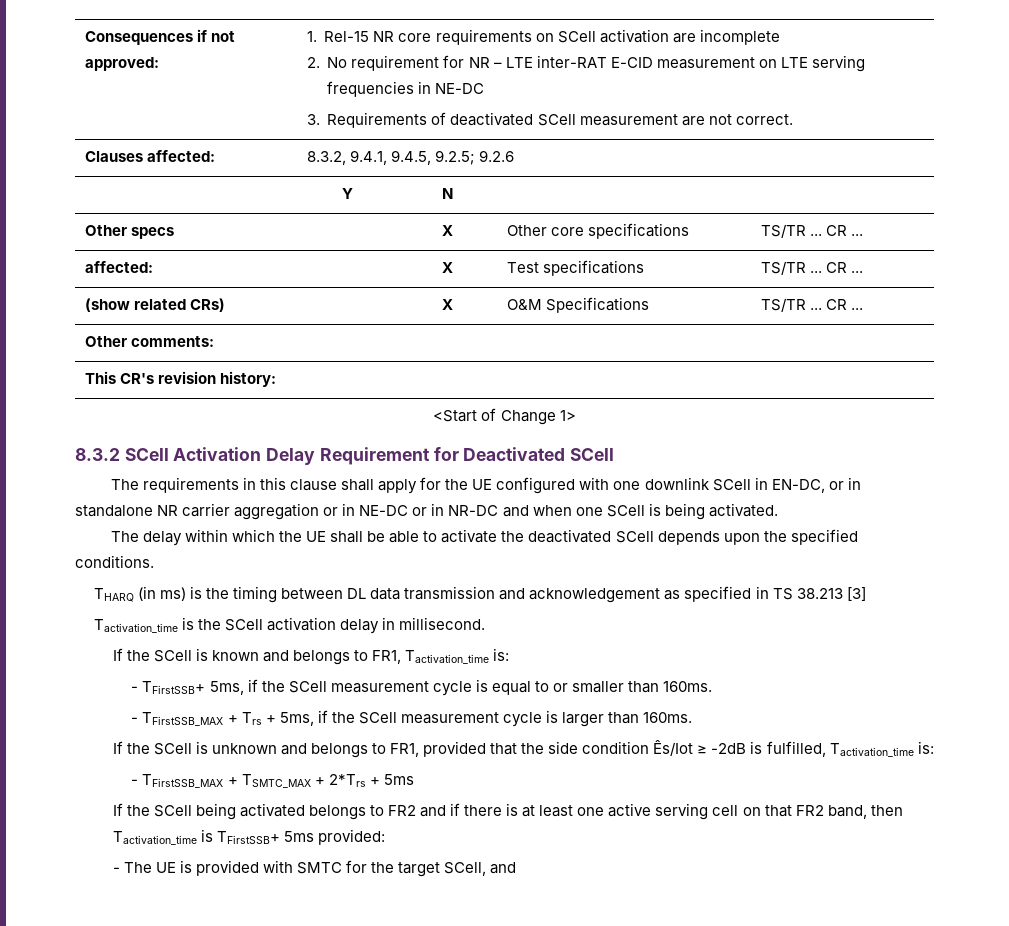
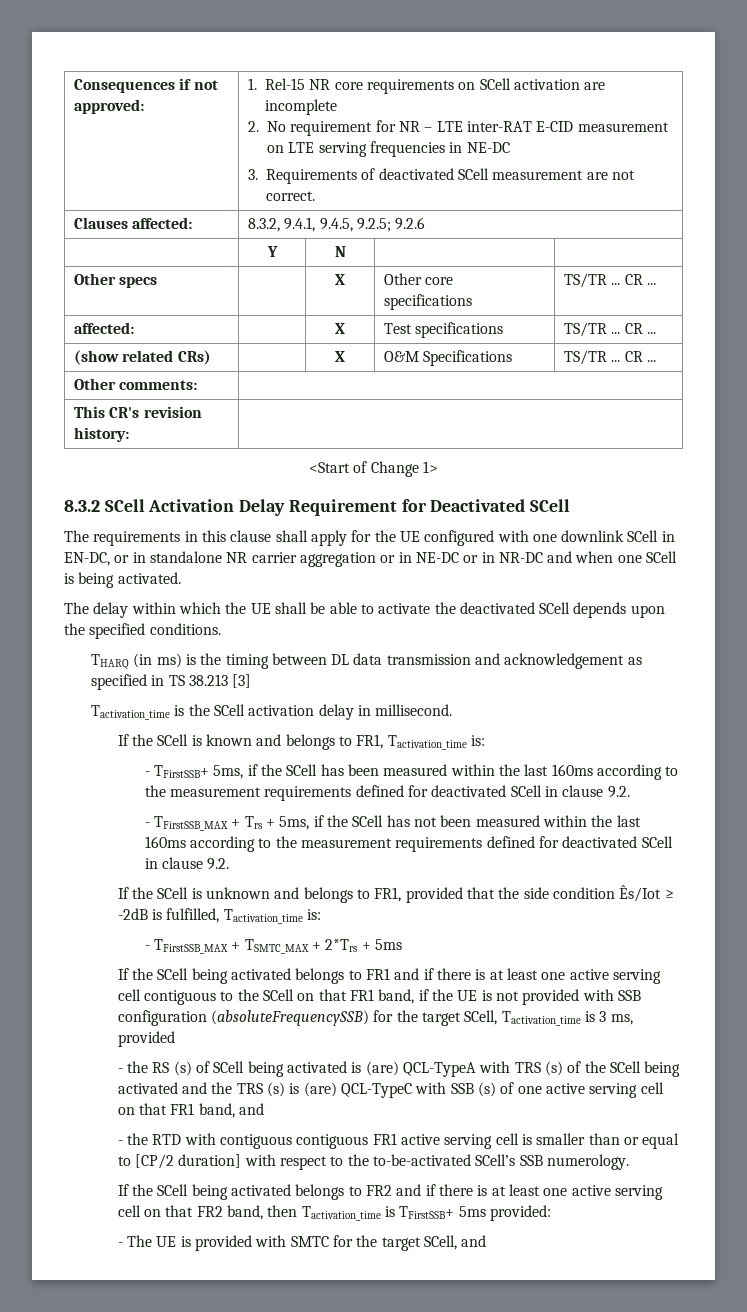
[330,679,713,696] measurement cycle is equal to or smaller than 160ms. -> [320,764,679,780] [144,785,630,801] has been measured within the last 160ms according to the measurement requirements defined for deactivated SCell in clause 9.2.
[400,710,693,727] measurement cycle is larger than 160ms. -> [386,815,641,827] [144,836,673,852] [144,857,230,870] has not been measured within the last 160ms according to the measurement requirements defined for deactivated SCell in clause 9.2.
(414, 779) none -> [117,968,661,984] [117,989,641,1005] [117,1010,633,1026] [117,1031,175,1047] [117,1061,681,1077] [117,1082,664,1098] [117,1103,265,1118] [117,1133,680,1149] [117,1154,629,1170] // If the SCell being activated belongs to FR1 and if there is at least one active serving cell contiguous to the SCell on that FR1 band, if the UE is not provided with SSB configuration (absoluteFrequencySSB) for the target SCell, Tactivation_time is 3 ms, provided // - the RS (s) of SCell being activated is (are) QCL-TypeA with TRS (s) of the SCell being activated and the TRS (s) is (are) QCL-TypeC with SSB (s) of one active serving cell on that FR1 band, and // - the RTD with contiguous contiguous FR1 active serving cell is smaller than or equal to [CP/2 duration] with respect to the to-be-activated SCell’s SSB numerology.

